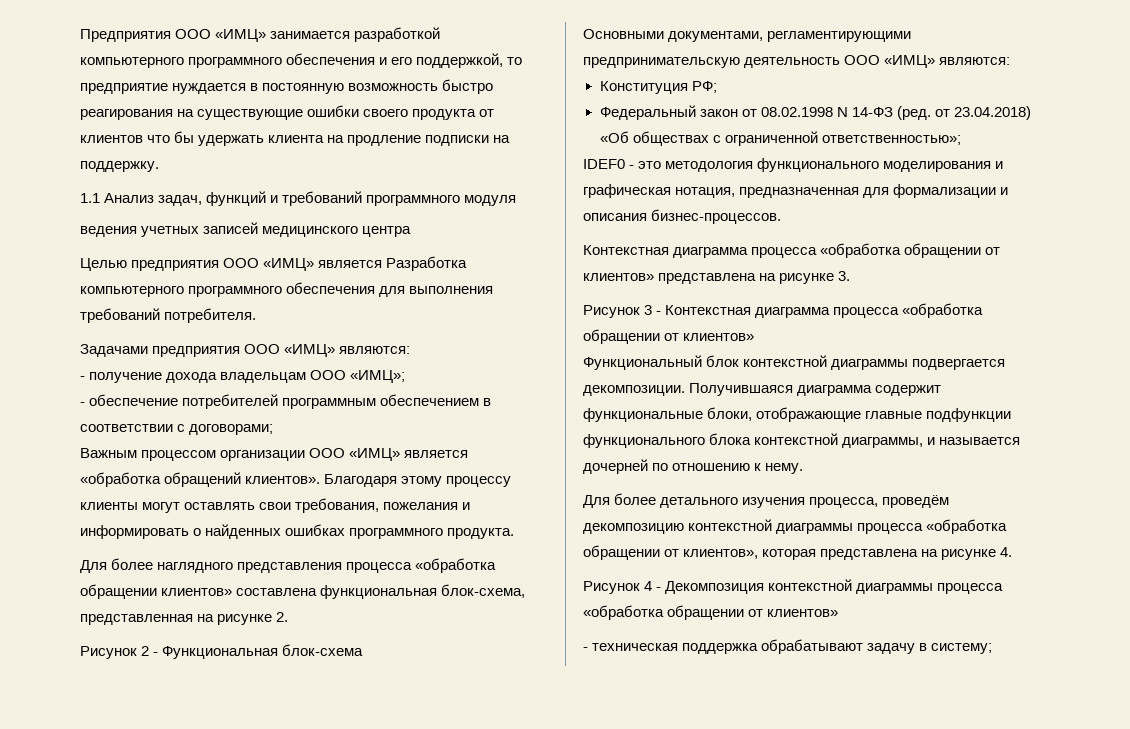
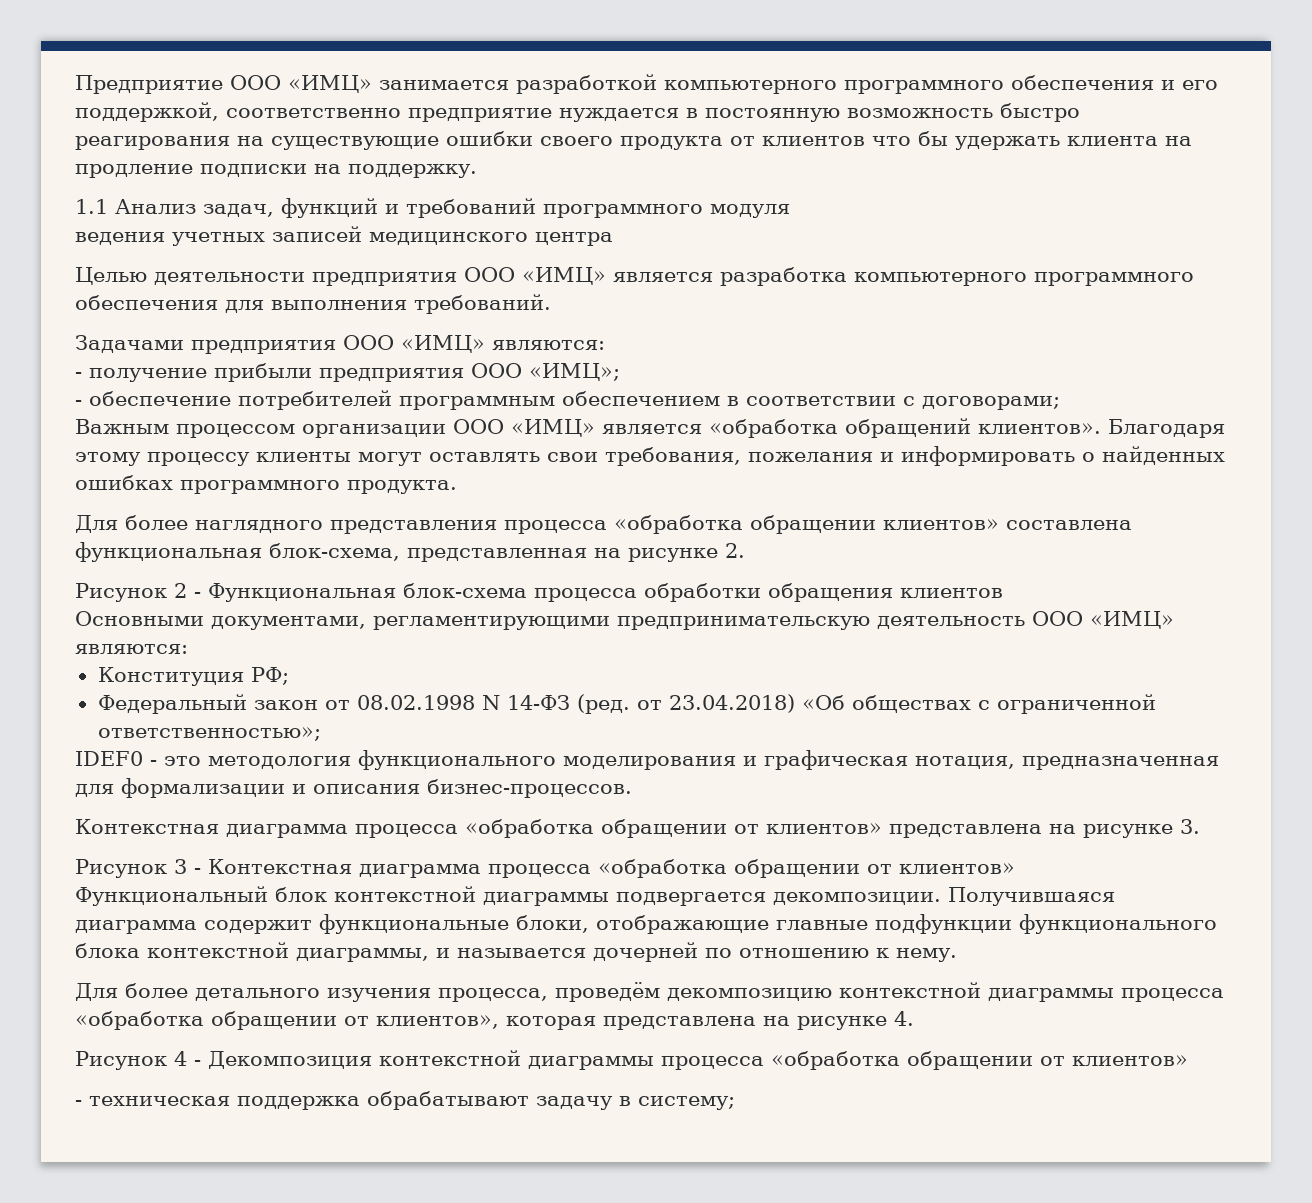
[80,29,171,42] Предприятия -> [75,75,223,94] Предприятие
[507,57,523,65] то -> [226,108,401,118] соответственно
(127, 264) none -> [154,272,305,285] деятельности
[386,256,468,271] Разработка -> [720,267,847,286] разработка
[80,308,257,323] требований потребителя. -> [414,294,551,314] требований.
[166,372,307,383] дохода владельцам -> [214,363,464,382] прибыли предприятия
(364, 650) none -> [534,583,1003,602] процесса обработки обращения клиентов

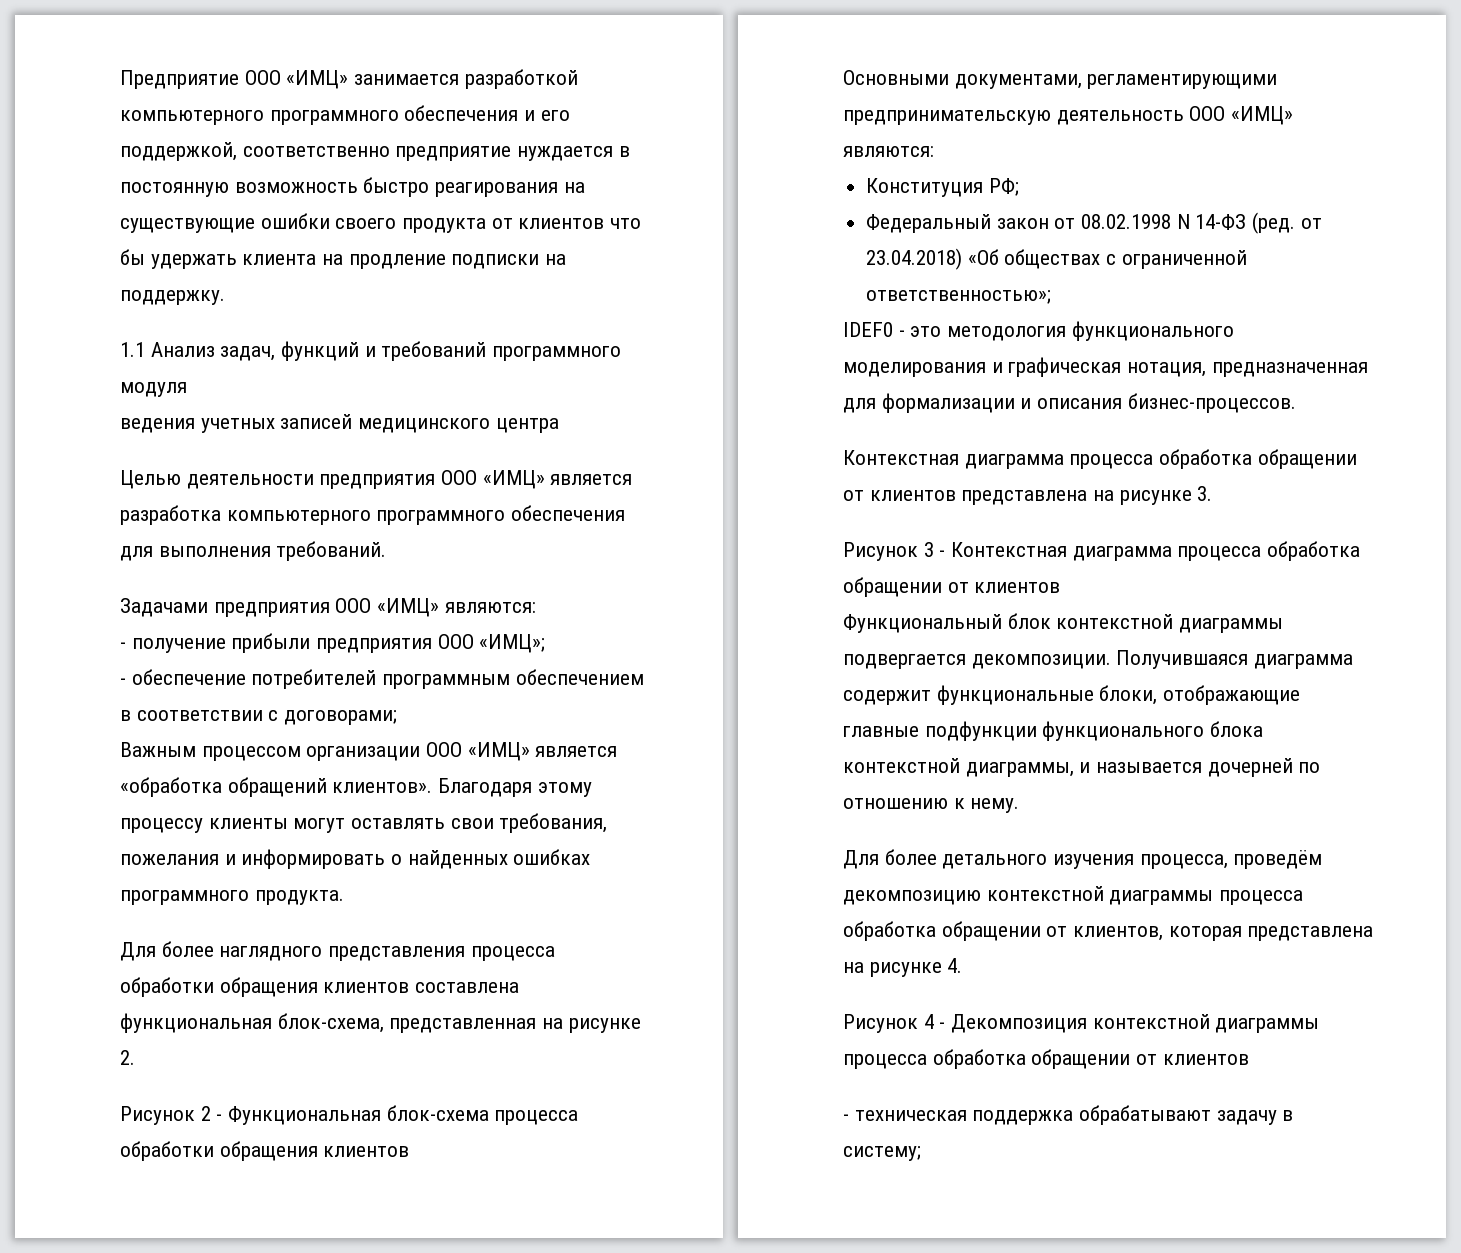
[614,515,999,534] «обработка обращении клиентов» -> [120,977,410,997] обработки обращения клиентов
[465,819,882,838] «обработка обращении от клиентов» -> [1159,449,1357,469] [843,490,956,501] обработка обращении от клиентов
[598,859,1015,878] «обработка обращении от клиентов» -> [1267,541,1361,561] [843,577,1061,597] обработка обращении от клиентов
[75,1011,499,1030] «обработка обращении от клиентов», -> [843,921,1164,941] обработка обращении от клиентов,
[771,1051,1188,1070] «обработка обращении от клиентов» -> [932,1049,1249,1069] обработка обращении от клиентов

